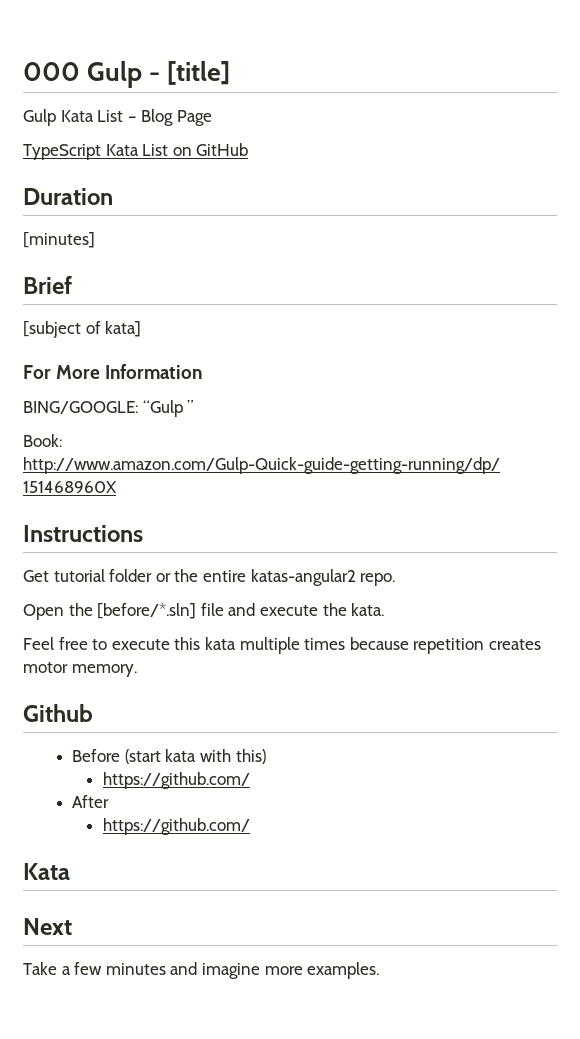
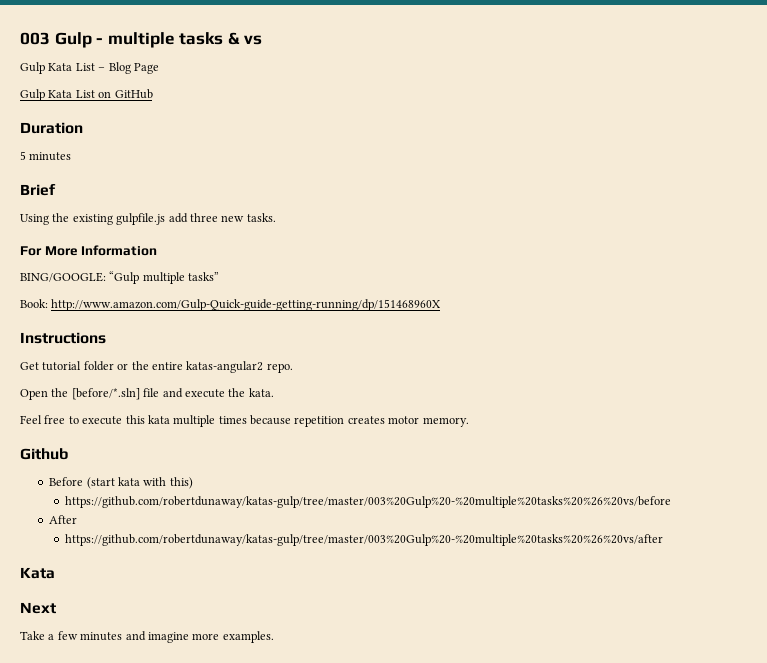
[23,62,80,81] 000 -> [20,32,50,45] 003
[167,61,231,85] [title] -> [107,32,262,48] multiple tasks & vs
[23,144,101,160] TypeScript -> [20,89,45,101] Gulp
[23,232,95,248] [minutes] -> [20,151,72,161] 5 minutes
[23,321,142,338] [subject of kata] -> [20,213,276,225] Using the existing gulpfile.js add three new tasks.
[187,400,194,413] ” -> [142,272,220,284] multiple tasks”
[102,772,250,789] https://github.com/ -> [64,496,671,508] https://github.com/robertdunaway/katas-gulp/tree/master/003%20Gulp%20-%20multiple%20tasks%20%26%20vs/before
[102,818,250,835] https://github.com/ -> [64,534,663,546] https://github.com/robertdunaway/katas-gulp/tree/master/003%20Gulp%20-%20multiple%20tasks%20%26%20vs/after

